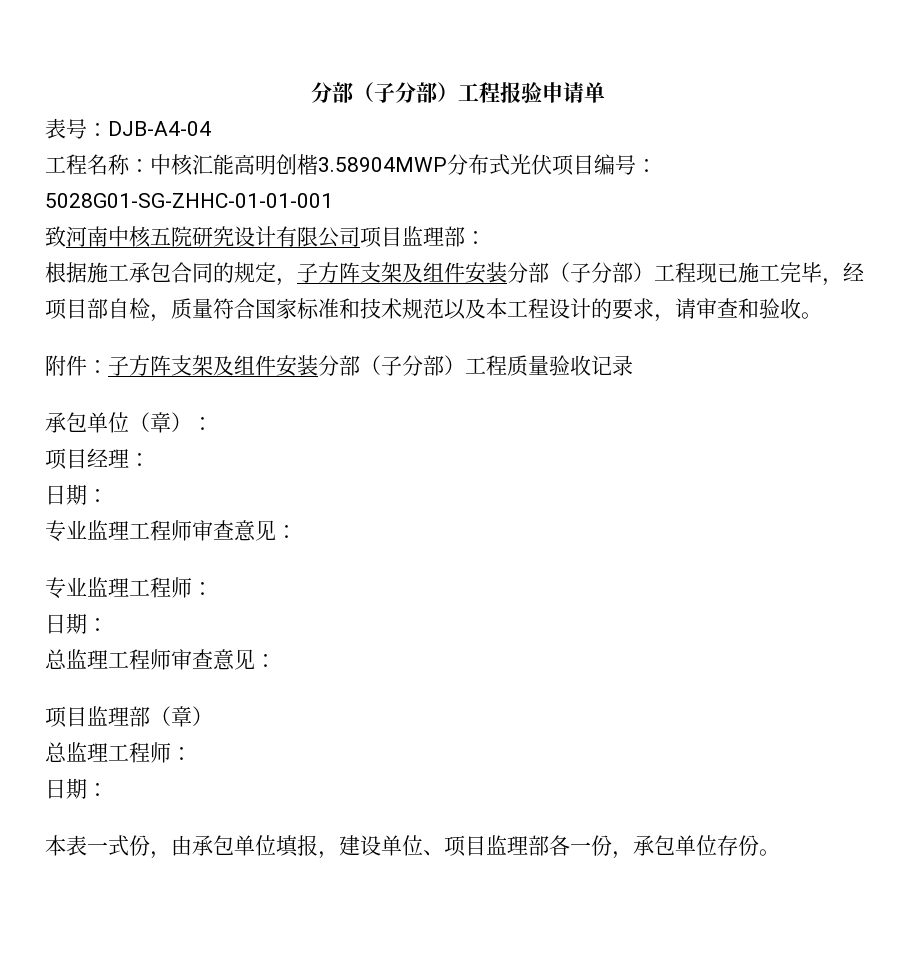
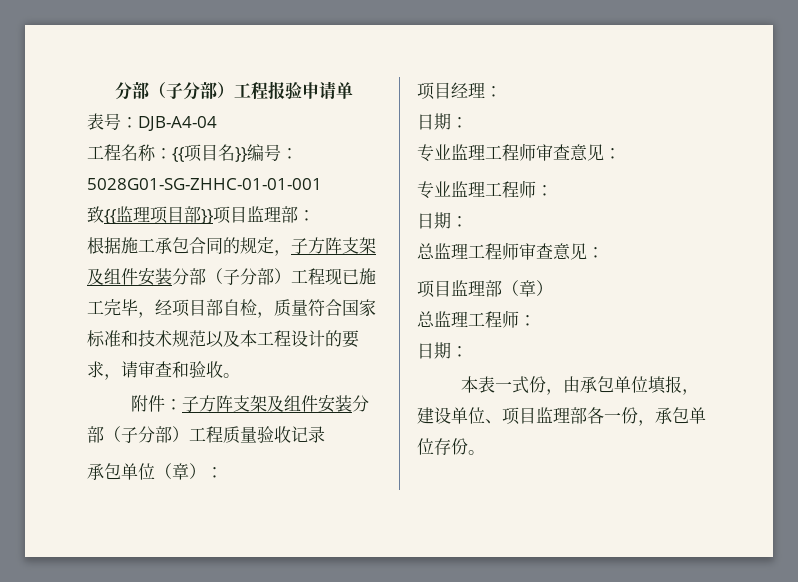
[150,154,657,176] [45,193,333,208] [45,226,360,248] 中核汇能高明创楷3.58904MWP分布式光伏项目编号：5028G01-SG-ZHHC-01-01-001 // 致河南中核五院研究设计有限公司 -> [172,144,298,162] [87,178,322,190] [87,206,213,224] {{项目名}}编号：5028G01-SG-ZHHC-01-01-001 // 致{{监理项目部}}

